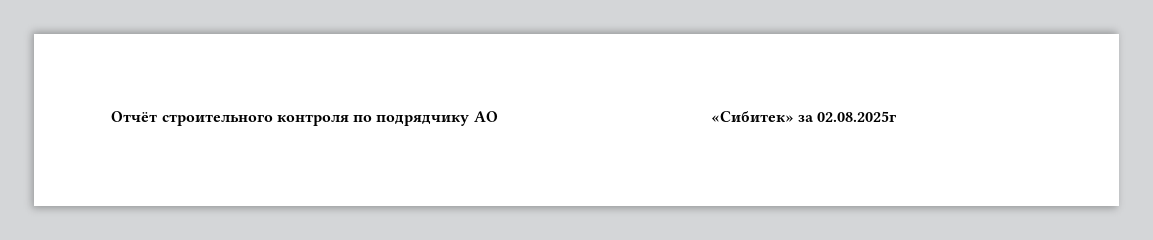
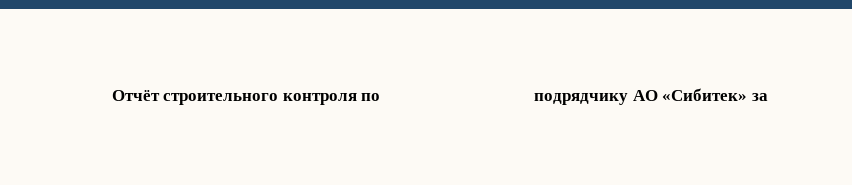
[817,111,898,122] 02.08.2025г -> (768, 97) none

